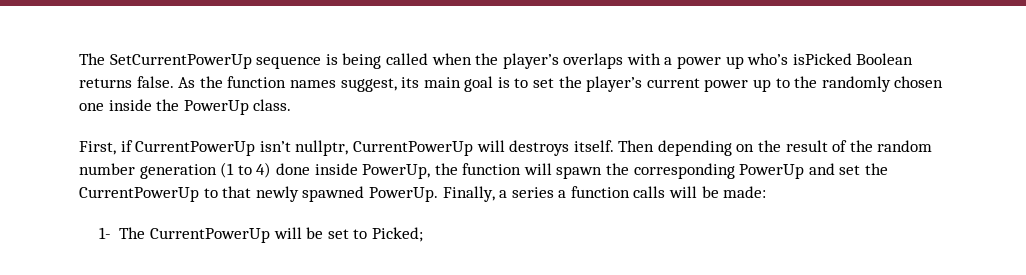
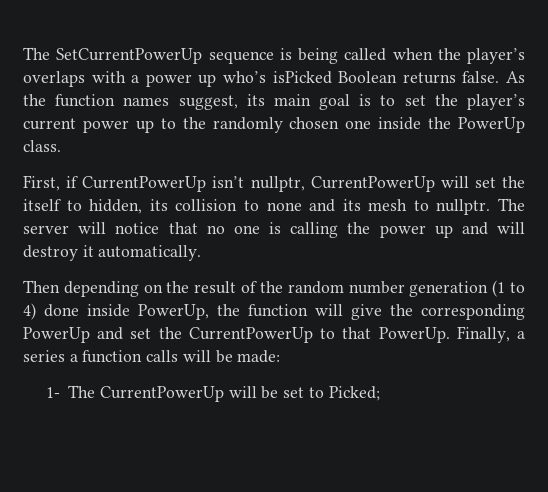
[509,140,614,156] destroys itself. -> [474,176,525,188] [23,198,525,215] [23,222,525,238] [23,245,202,261] set the itself to hidden, its collision to none and its mesh to nullptr. The server will notice that no one is calling the power up and will destroy it automatically. //
[556,166,603,179] spawn -> [351,304,382,320] give
[255,186,365,202] newly spawned -> (372, 333) none

